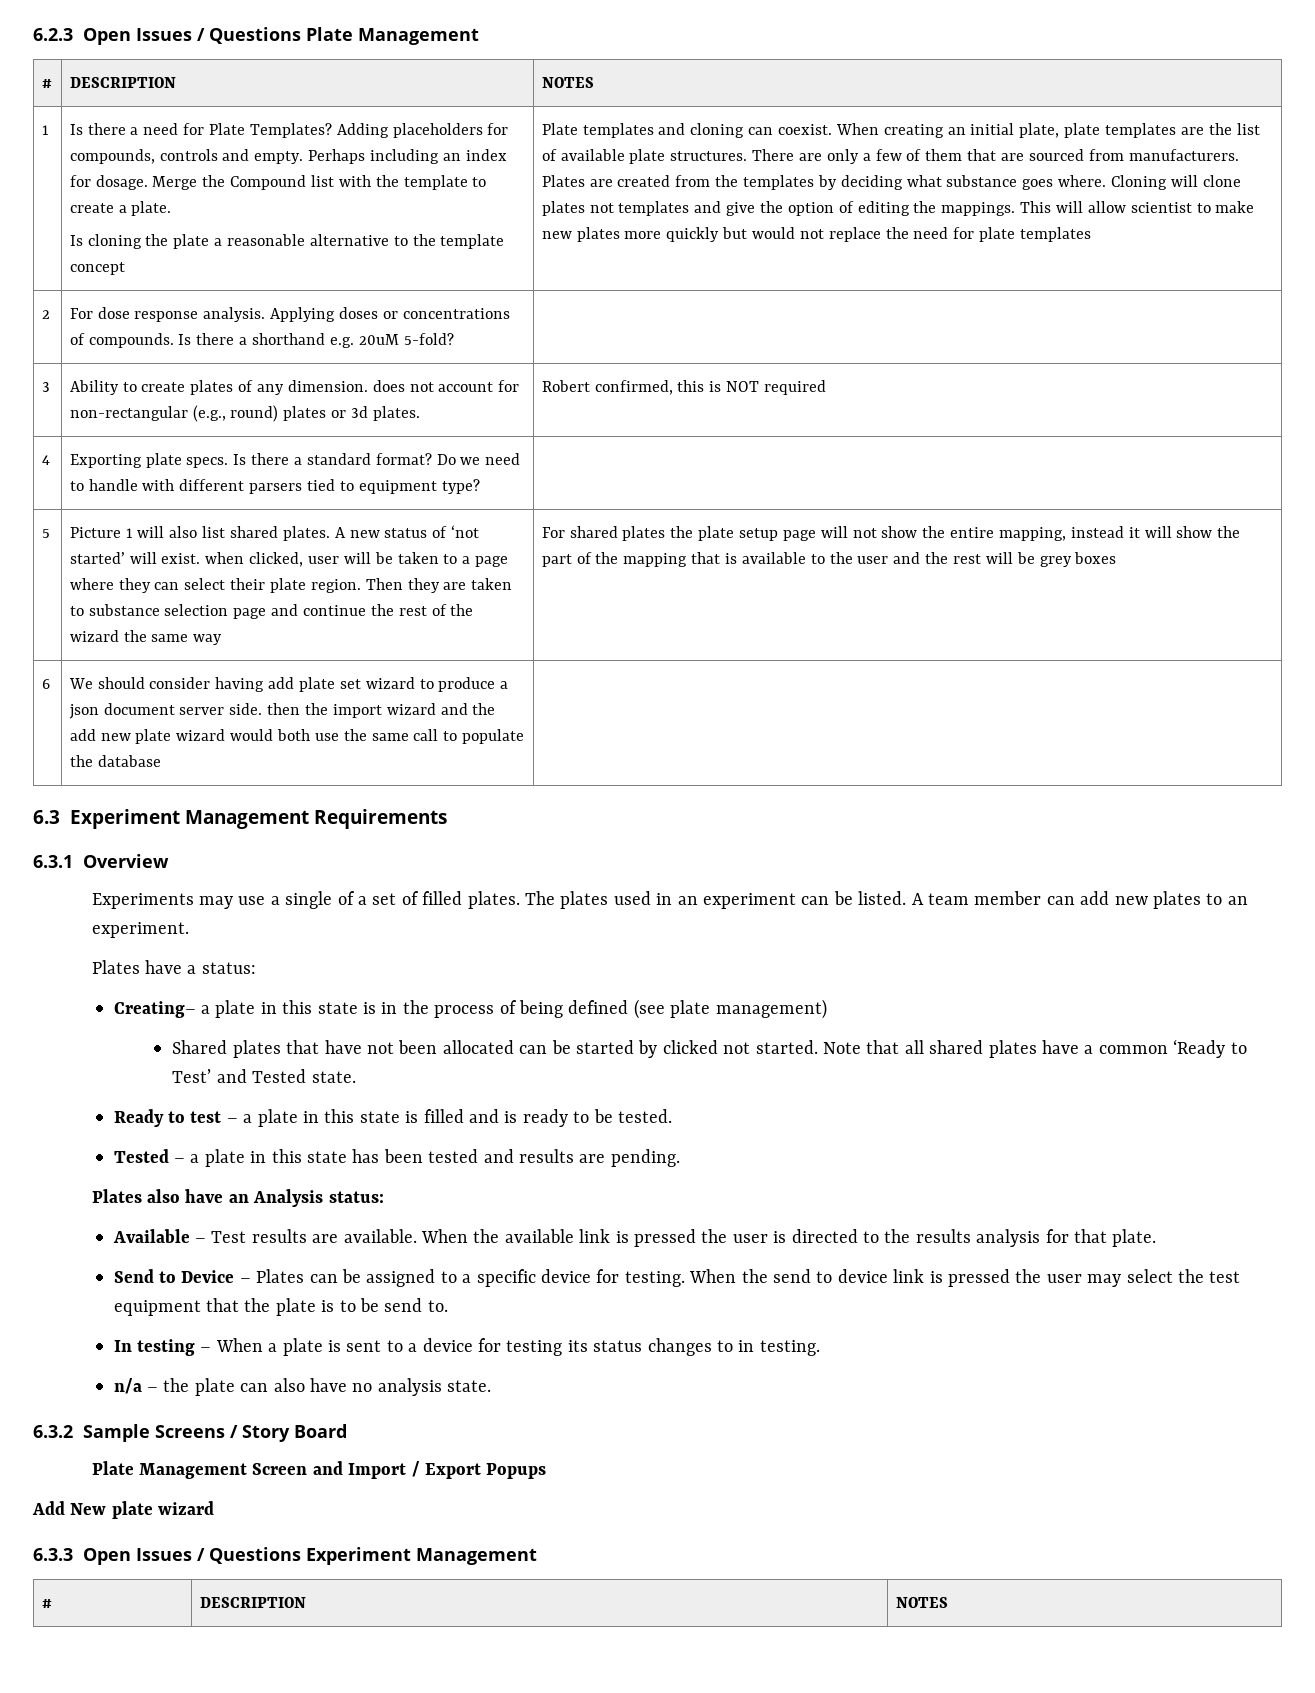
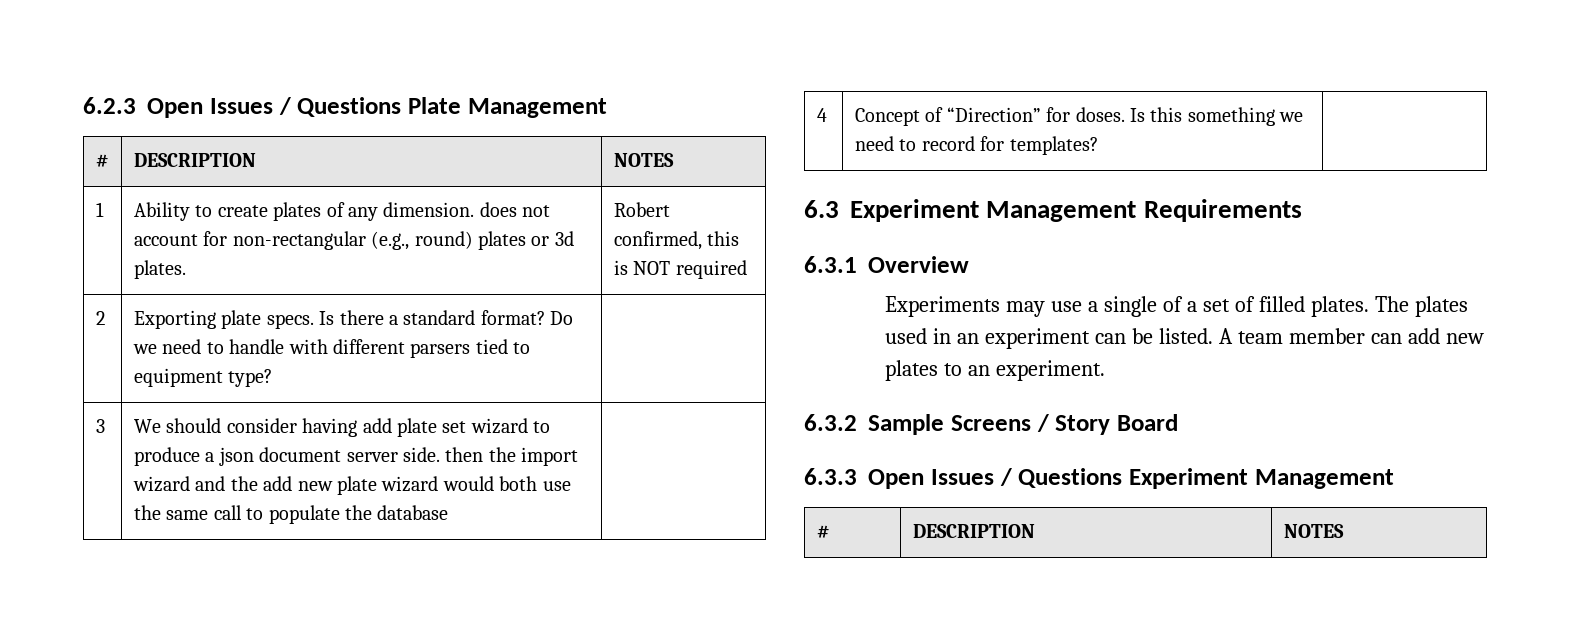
[69,123,509,138] [69,149,507,164] [69,175,487,190] [69,201,172,216] [69,234,505,249] [69,262,125,275] [541,123,1260,138] [541,149,1239,164] [541,175,1241,190] [541,201,1255,216] [541,227,1092,242] [41,310,50,319] [69,307,510,322] [69,333,454,348] [41,382,50,392] | Is there a need for Plate Templates? Adding placeholders for compounds, controls and empty. Perhaps including an index for dosage. Merge the Compound list with the template to create a plate. // Is cloning the plate a reasonable alternative to the template concept | Plate templates and cloning can coexist. When creating an initial plate, plate templates are the list of available plate structures. There are only a few of them that are sourced from manufacturers. Plates are created from the templates by deciding what substance goes where. Cloning will clone plates not templates and give the option of editing the mappings. This will allow scientist to make new plates more quickly but would not replace the need for plate templates // 2 | For dose response analysis. Applying doses or concentrations of compounds. Is there a shorthand e.g. 20uM 5-fold? | // 3 -> (104, 209) none
[41,455,50,465] 4 -> [95,311,105,325] 2
[41,529,50,538] [69,525,480,541] [69,552,509,567] [69,578,513,593] [69,604,474,619] [69,630,223,645] [541,526,1241,541] [541,552,1117,567] [41,679,50,689] 5 | Picture 1 will also list shared plates. A new status of ‘not started’ will exist. when clicked, user will be taken to a page where they can select their plate region. Then they are taken to substance selection page and continue the rest of the wizard the same way | For shared plates the plate setup page will not show the entire mapping, instead it will show the part of the mapping that is available to the user and the rest will be grey boxes // 6 -> [95,419,105,433] 3
(161, 761) none -> [816,108,827,122] [854,107,1304,126] [854,136,1098,155] // 4 | Concept of “Direction” for doses. Is this something we need to record for templates? |
[91,960,256,974] [113,999,827,1019] [172,1039,1247,1058] [172,1069,356,1083] [113,1109,673,1127] [113,1149,680,1167] [91,1189,384,1207] [112,1229,1157,1247] [113,1269,1241,1287] [113,1298,448,1316] [113,1338,820,1356] [113,1378,492,1396] // Plates have a status: // Creating– a plate in this state is in the process of being defined (see plate management) // Shared plates that have not been allocated can be started by clicked not started. Note that all shared plates have a common ‘Ready to Test’ and Tested state. // Ready to test – a plate in this state is filled and is ready to be tested. // Tested – a plate in this state has been tested and results are pending. // Plates also have an Analysis status: // Available – Test results are available. When the available link is pressed the user is directed to the results analysis for that plate. // Send to Device – Plates can be assigned to a specific device for testing. When the send to device link is pressed the user may select the test equipment that the plate is to be send to. // In testing – When a plate is sent to a device for testing its status changes to in testing. // n/a – the plate can also have no analysis state. -> (1106, 370) none
[91,1461,547,1479] [32,1501,215,1519] // Plate Management Screen and Import / Export Popups // Add New plate wizard -> (1178, 422) none

